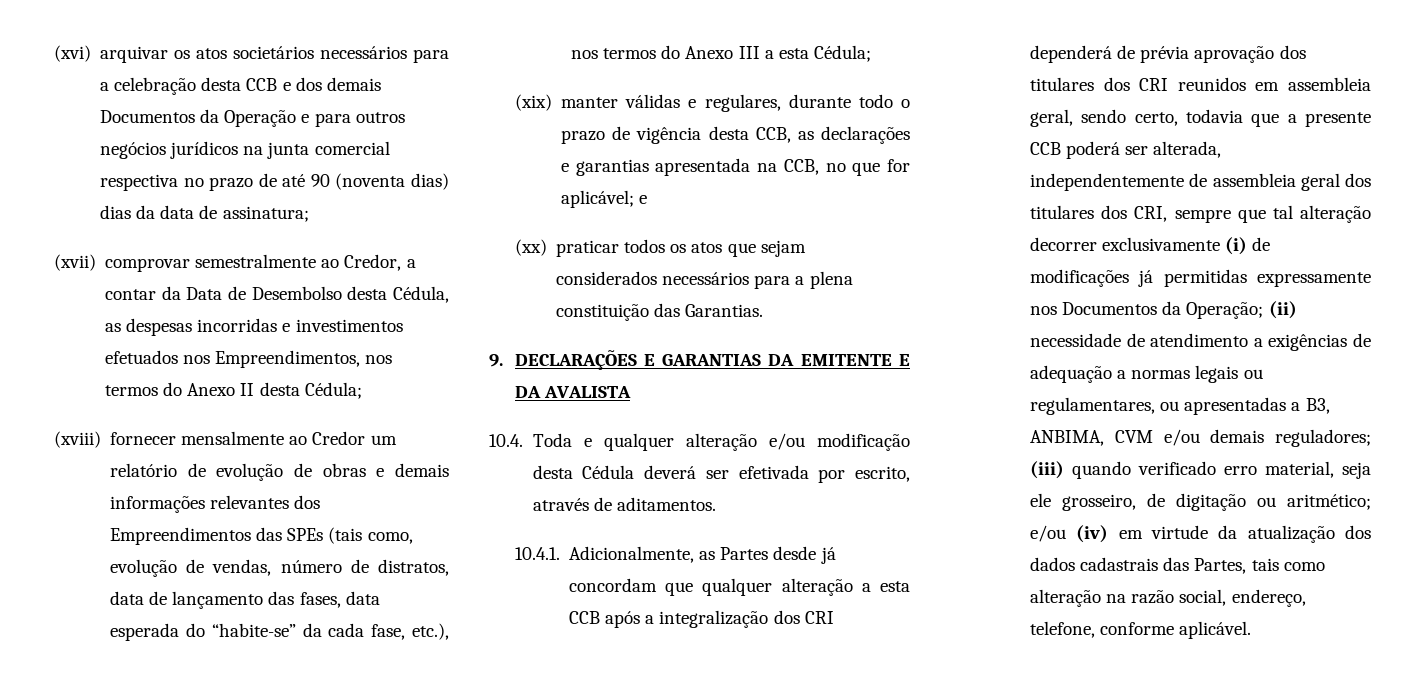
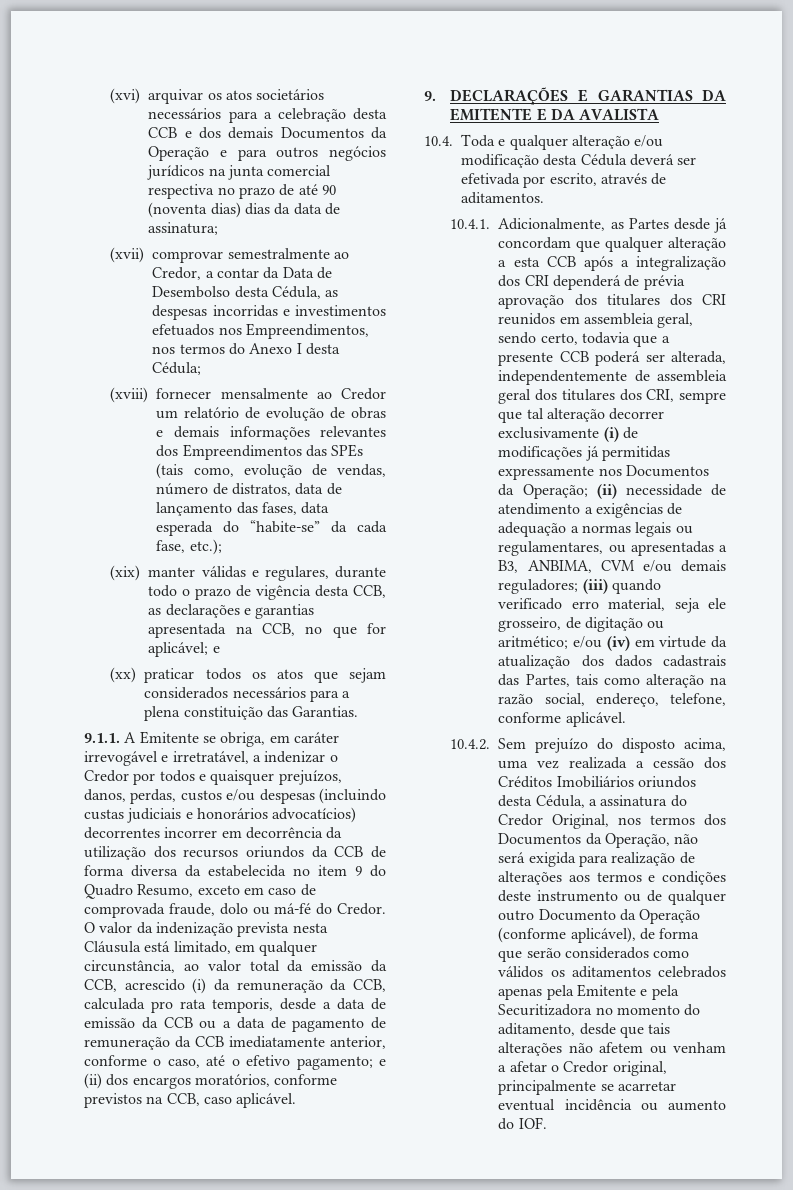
[240,383,255,396] II -> [296,343,302,354] I
[412,623,449,640] [571,45,871,62] etc.), nos termos do Anexo III a esta Cédula; -> [189,539,222,555] etc.);
(764, 310) none -> [84,731,339,747] [84,751,338,766] [84,770,342,785] [84,788,386,804] [84,807,357,823] [84,827,343,839] [84,846,386,860] [84,865,386,877] [84,884,316,899] [84,903,386,918] [84,922,328,937] [84,941,318,956] [84,960,387,973] [84,978,387,994] [84,998,386,1013] [84,1017,386,1032] [84,1036,386,1050] [84,1055,386,1070] [84,1073,338,1089] [84,1093,297,1108] // 9.1.1. A Emitente se obriga, em caráter irrevogável e irretratável, a indenizar o Credor por todos e quaisquer prejuízos, danos, perdas, custos e/ou despesas (incluindo custas judiciais e honorários advocatícios) decorrentes incorrer em decorrência da utilização dos recursos oriundos da CCB de forma diversa da estabelecida no item 9 do Quadro Resumo, exceto em caso de comprovada fraude, dolo ou má-fé do Credor. O valor da indenização prevista nesta Cláusula está limitado, em qualquer circunstância, ao valor total da emissão da CCB, acrescido (i) da remuneração da CCB, calculada pro rata temporis, desde a data de emissão da CCB ou a data de pagamento de remuneração da CCB imediatamente anterior, conforme o caso, até o efetivo pagamento; e (ii) dos encargos moratórios, conforme previstos na CCB, caso aplicável.
(1252, 630) none -> [450,738,726,753] [498,757,726,769] [498,776,697,788] [498,795,687,808] [498,814,726,829] [498,833,699,848] [498,852,695,867] [498,871,726,885] [498,890,726,905] [498,909,701,924] [498,927,700,943] [498,947,690,962] [498,966,726,978] [498,984,679,1000] [498,1004,701,1016] [498,1023,671,1038] [498,1042,726,1056] [498,1061,667,1076] [498,1080,677,1095] [498,1099,726,1111] [498,1117,547,1130] // 10.4.2. Sem prejuízo do disposto acima, uma vez realizada a cessão dos Créditos Imobiliários oriundos desta Cédula, a assinatura do Credor Original, nos termos dos Documentos da Operação, não será exigida para realização de alterações aos termos e condições deste instrumento ou de qualquer outro Documento da Operação (conforme aplicável), de forma que serão considerados como válidos os aditamentos celebrados apenas pela Emitente e pela Securitizadora no momento do aditamento, desde que tais alterações não afetem ou venham a afetar o Credor original, principalmente se acarretar eventual incidência ou aumento do IOF.

